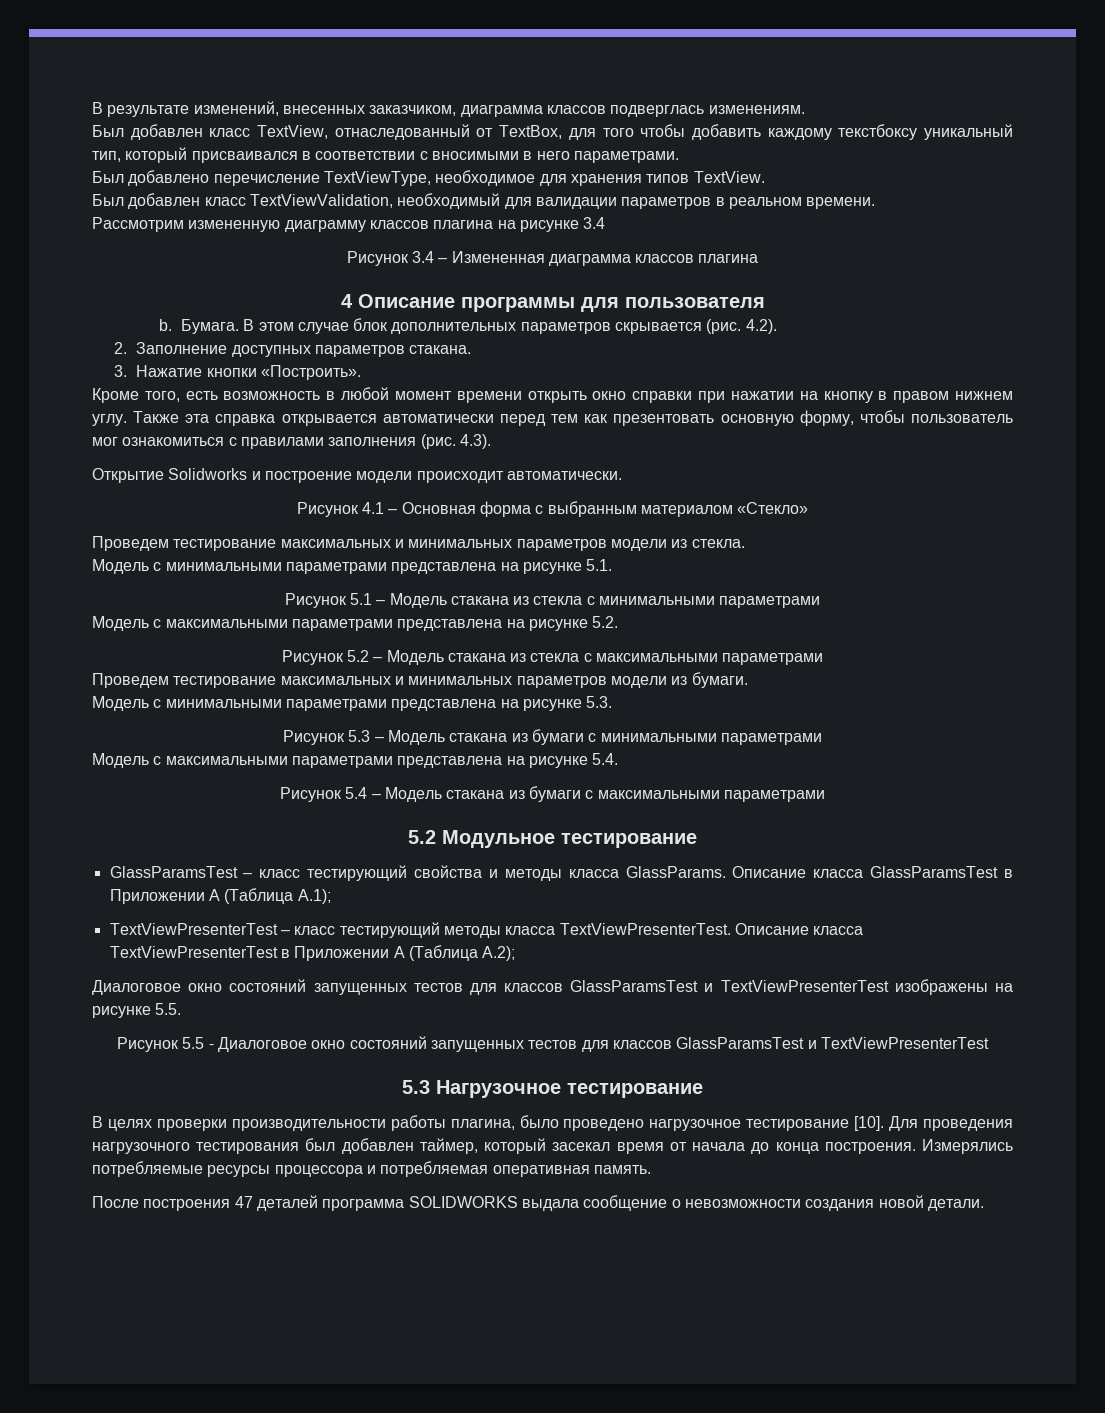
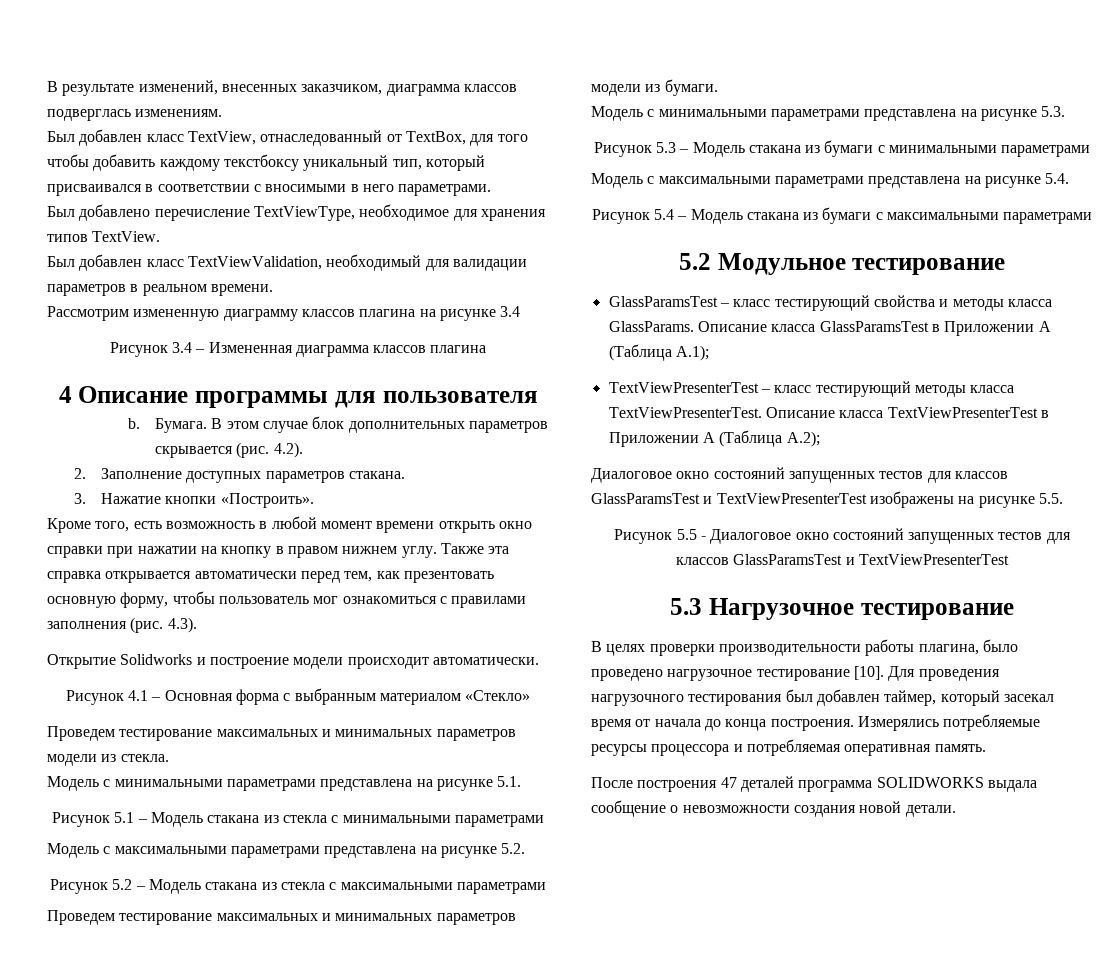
[551,414,579,423] тем -> [344,571,373,582] тем,

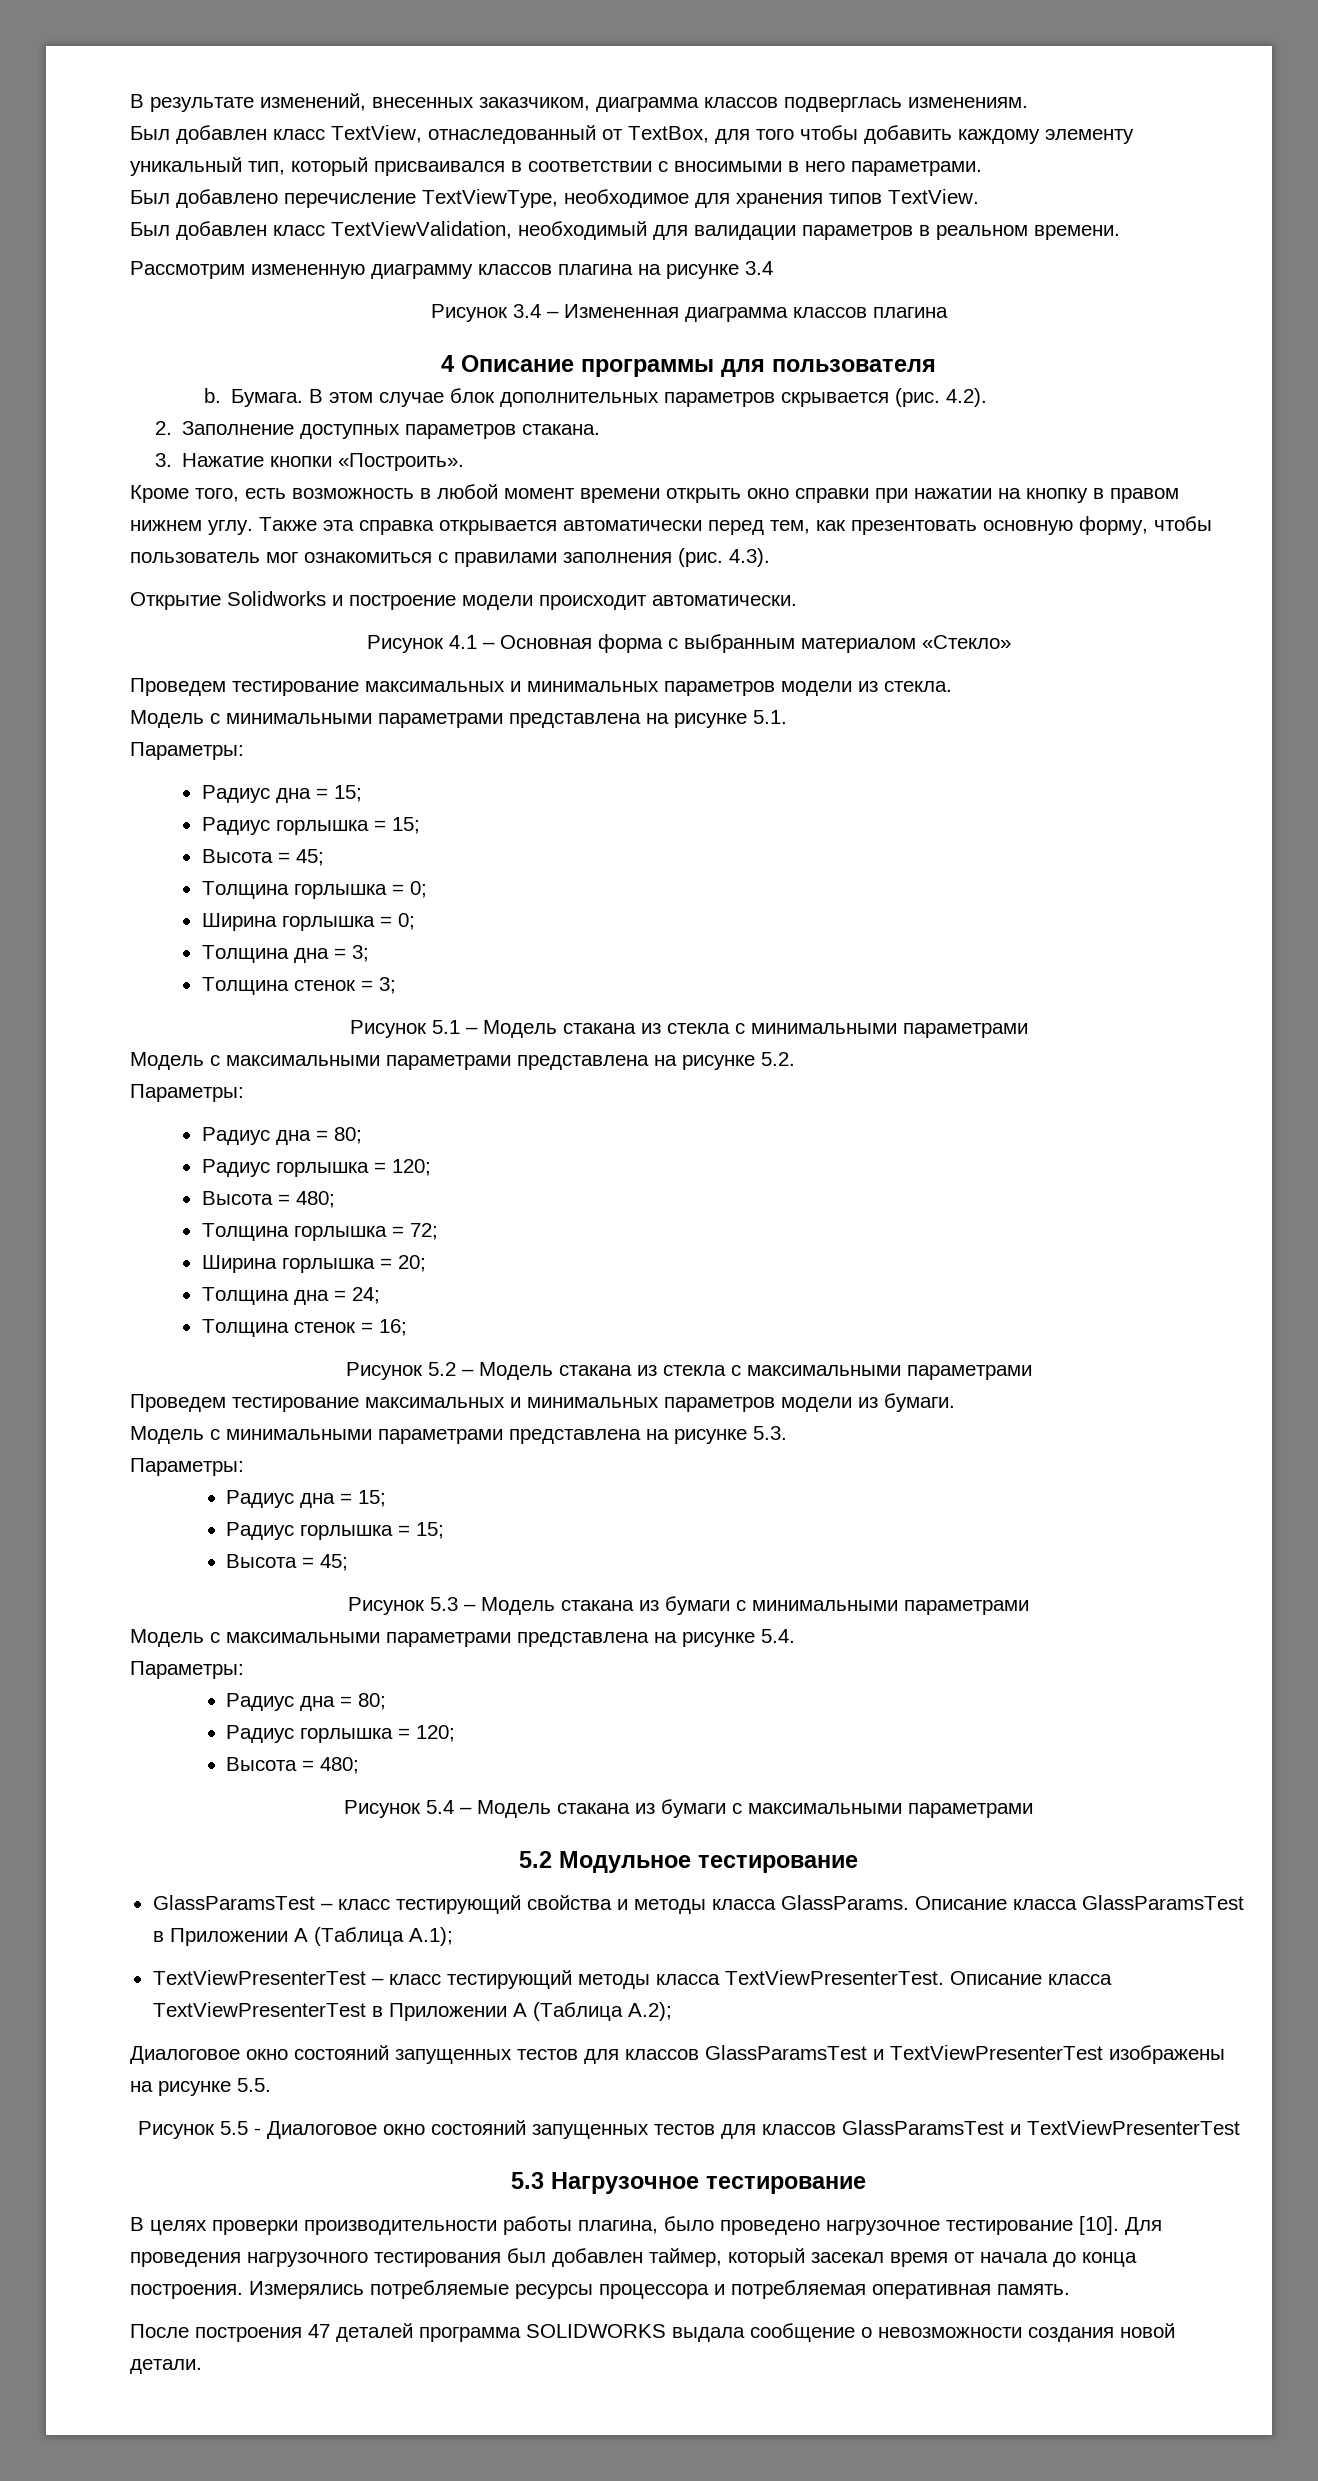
[223,154,299,171] текстбоксу -> [1045,129,1134,144] элементу
(522, 781) none -> [130,742,244,760] [201,785,362,803] [201,817,420,835] [201,849,324,866] [201,881,427,899] [201,913,415,931] [201,945,369,963] [201,977,396,995] // Параметры: // Радиус дна = 15; // Радиус горлышка = 15; // Высота = 45; // Толщина горлышка = 0; // Ширина горлышка = 0; // Толщина дна = 3; // Толщина стенок = 3;
(526, 848) none -> [130,1084,244,1102] [201,1127,362,1145] [201,1159,431,1177] [201,1191,335,1208] [201,1223,438,1241] [201,1255,426,1273] [201,1287,380,1305] [201,1319,407,1337] // Параметры: // Радиус дна = 80; // Радиус горлышка = 120; // Высота = 480; // Толщина горлышка = 72; // Ширина горлышка = 20; // Толщина дна = 24; // Толщина стенок = 16;
(1066, 111) none -> [130,1458,244,1476] [226,1490,387,1508] [226,1522,445,1540] [226,1554,349,1571] // Параметры: // Радиус дна = 15; // Радиус горлышка = 15; // Высота = 45;
(1070, 178) none -> [130,1661,244,1679] [226,1693,387,1711] [226,1725,456,1743] [226,1757,360,1774] // Параметры: // Радиус дна = 80; // Радиус горлышка = 120; // Высота = 480;

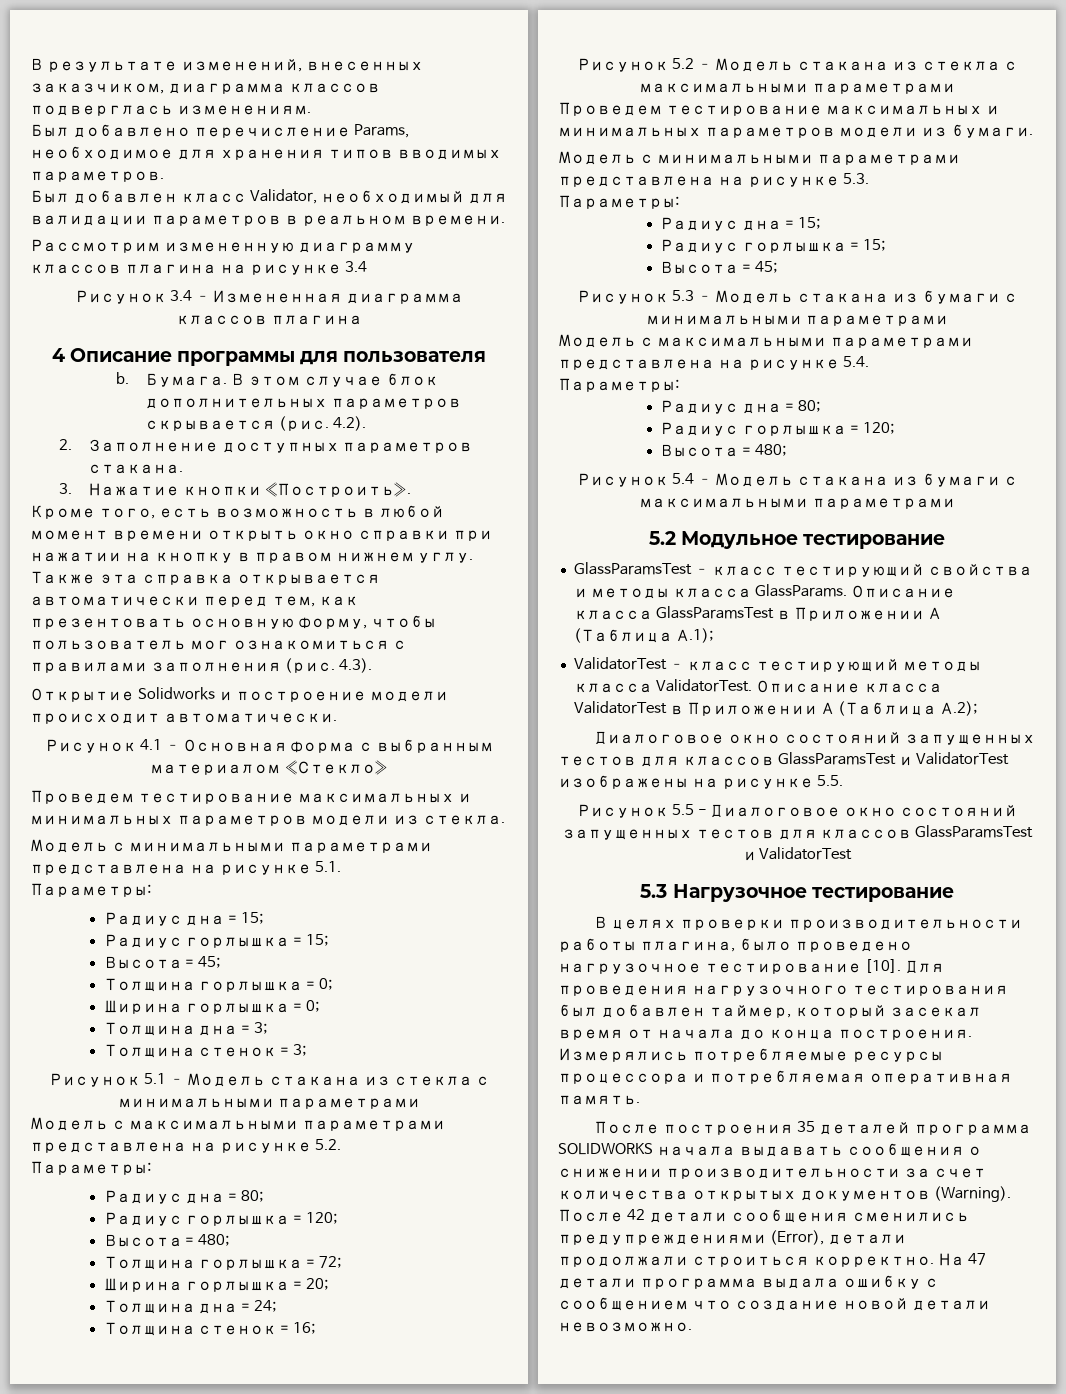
[130,125,1134,144] [130,157,982,176] // Был добавлен класс TextView, отнаследованный от TextBox, для того чтобы добавить каждому элементу уникальный тип, который присваивался в соответствии с вносимыми в него параметрами. -> (311, 110) none
[422,189,558,208] TextViewType, -> [353,124,409,138] Params,
[888,189,979,204] [130,221,512,240] TextView. // Был добавлен класс TextViewValidation, -> [396,149,501,160] [30,171,164,182] [30,189,317,204] вводимых параметров. // Был добавлен класс Validator,
[152,1970,366,1985] TextViewPresenterTest -> [573,657,667,670] ValidatorTest
[724,1970,1112,1985] [152,2002,366,2017] TextViewPresenterTest. Описание класса TextViewPresenterTest -> [655,679,942,693] [573,701,667,714] ValidatorTest. Описание класса ValidatorTest
[890,2045,1103,2060] TextViewPresenterTest -> [915,752,1009,765] ValidatorTest
[1026,2120,1240,2135] TextViewPresenterTest -> [759,847,853,860] ValidatorTest
[308,2324,330,2338] 47 -> [797,1121,816,1132] 35
[672,2323,1175,2342] [130,2359,202,2374] выдала сообщение о невозможности создания новой детали. -> [656,1143,981,1157] [558,1168,986,1179] [558,1186,1011,1202] [558,1209,969,1223] [558,1230,906,1245] [558,1253,986,1267] [558,1275,938,1289] [558,1297,990,1311] [558,1322,692,1332] начала выдавать сообщения о снижении производительности за счет количества открытых документов (Warning). После 42 детали сообщения сменились предупреждениями (Error), детали продолжали строиться корректно. На 47 детали программа выдала ошибку с сообщением что создание новой детали невозможно.

